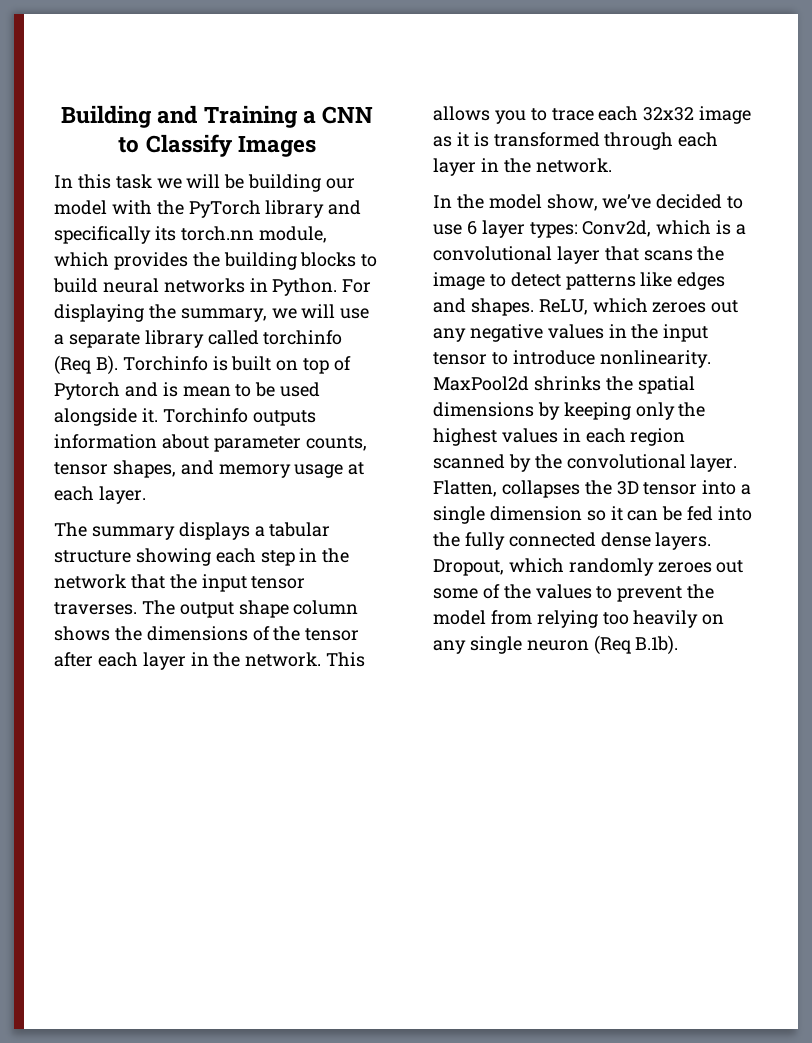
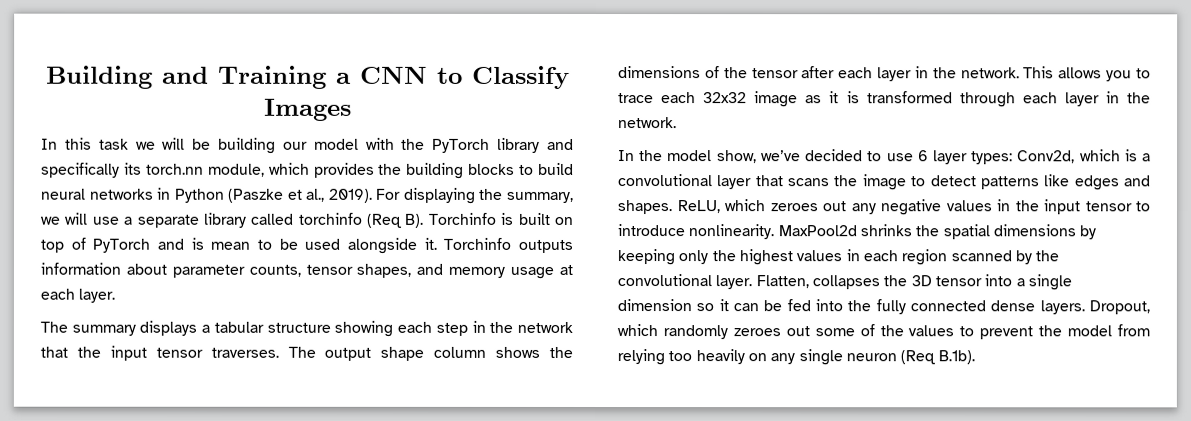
[272,278,338,296] Python. -> [174,188,373,203] Python (Paszke et al., 2019).
[54,382,120,400] Pytorch -> [92,238,151,253] PyTorch

